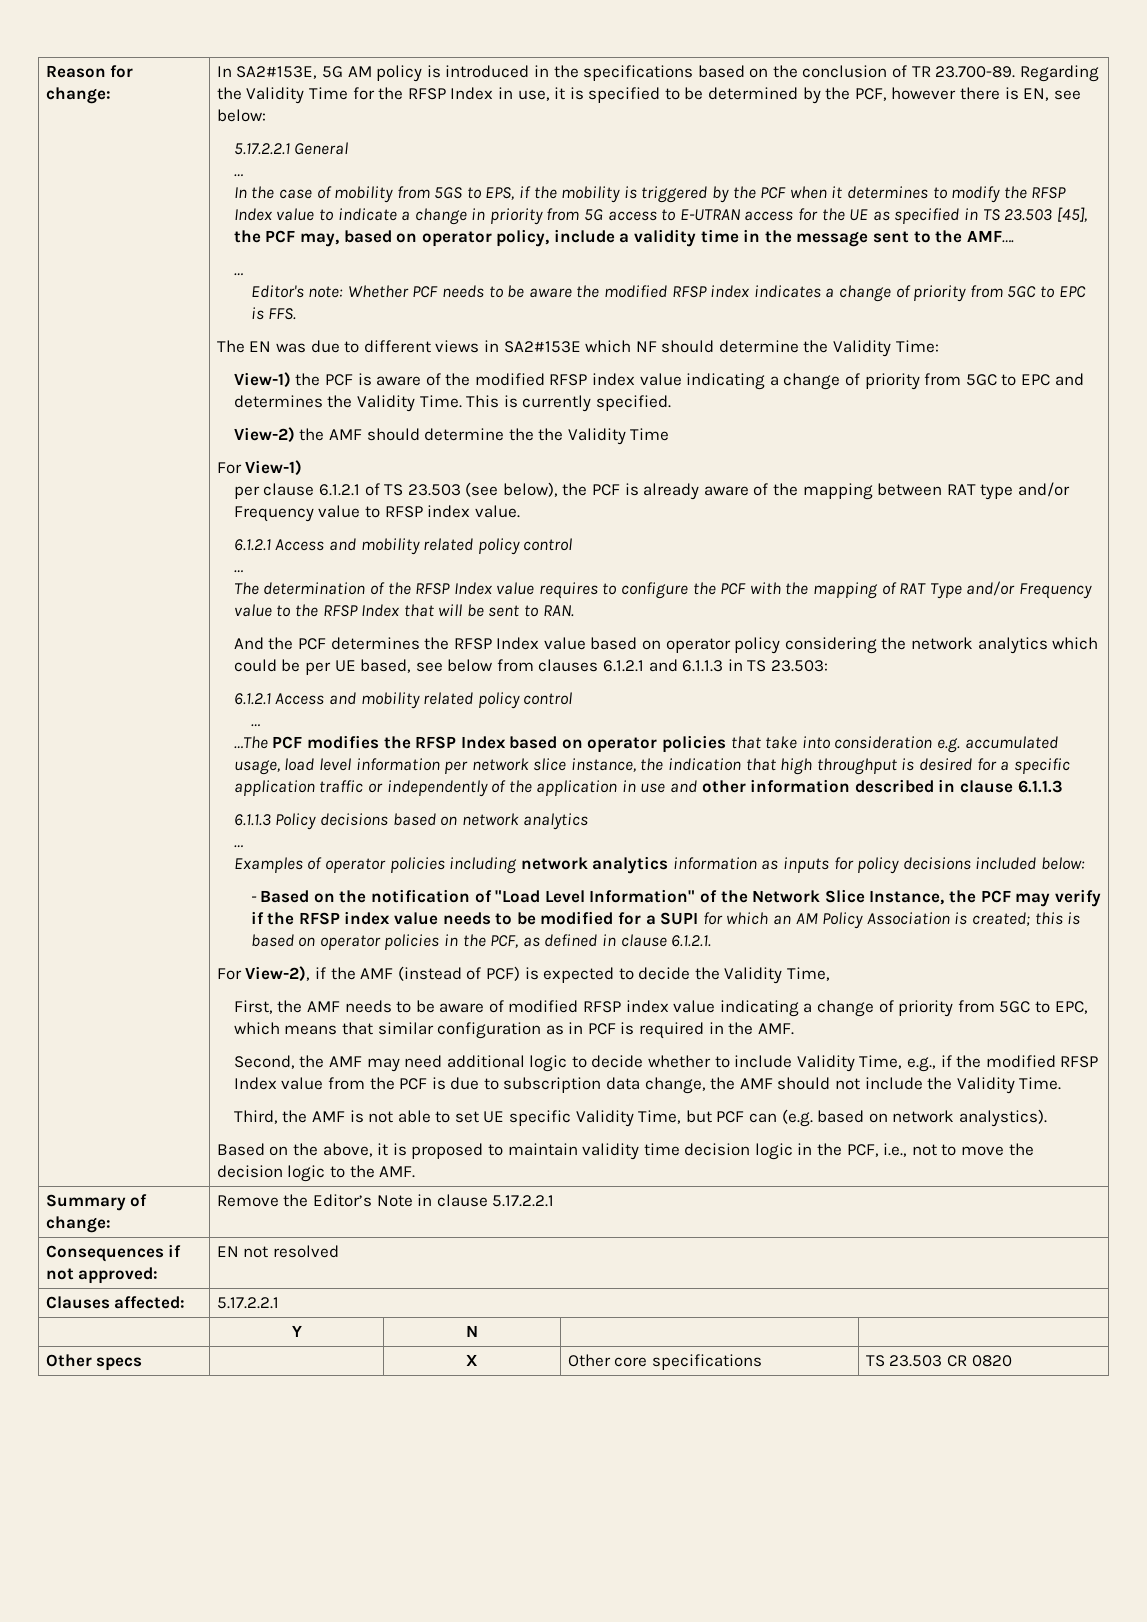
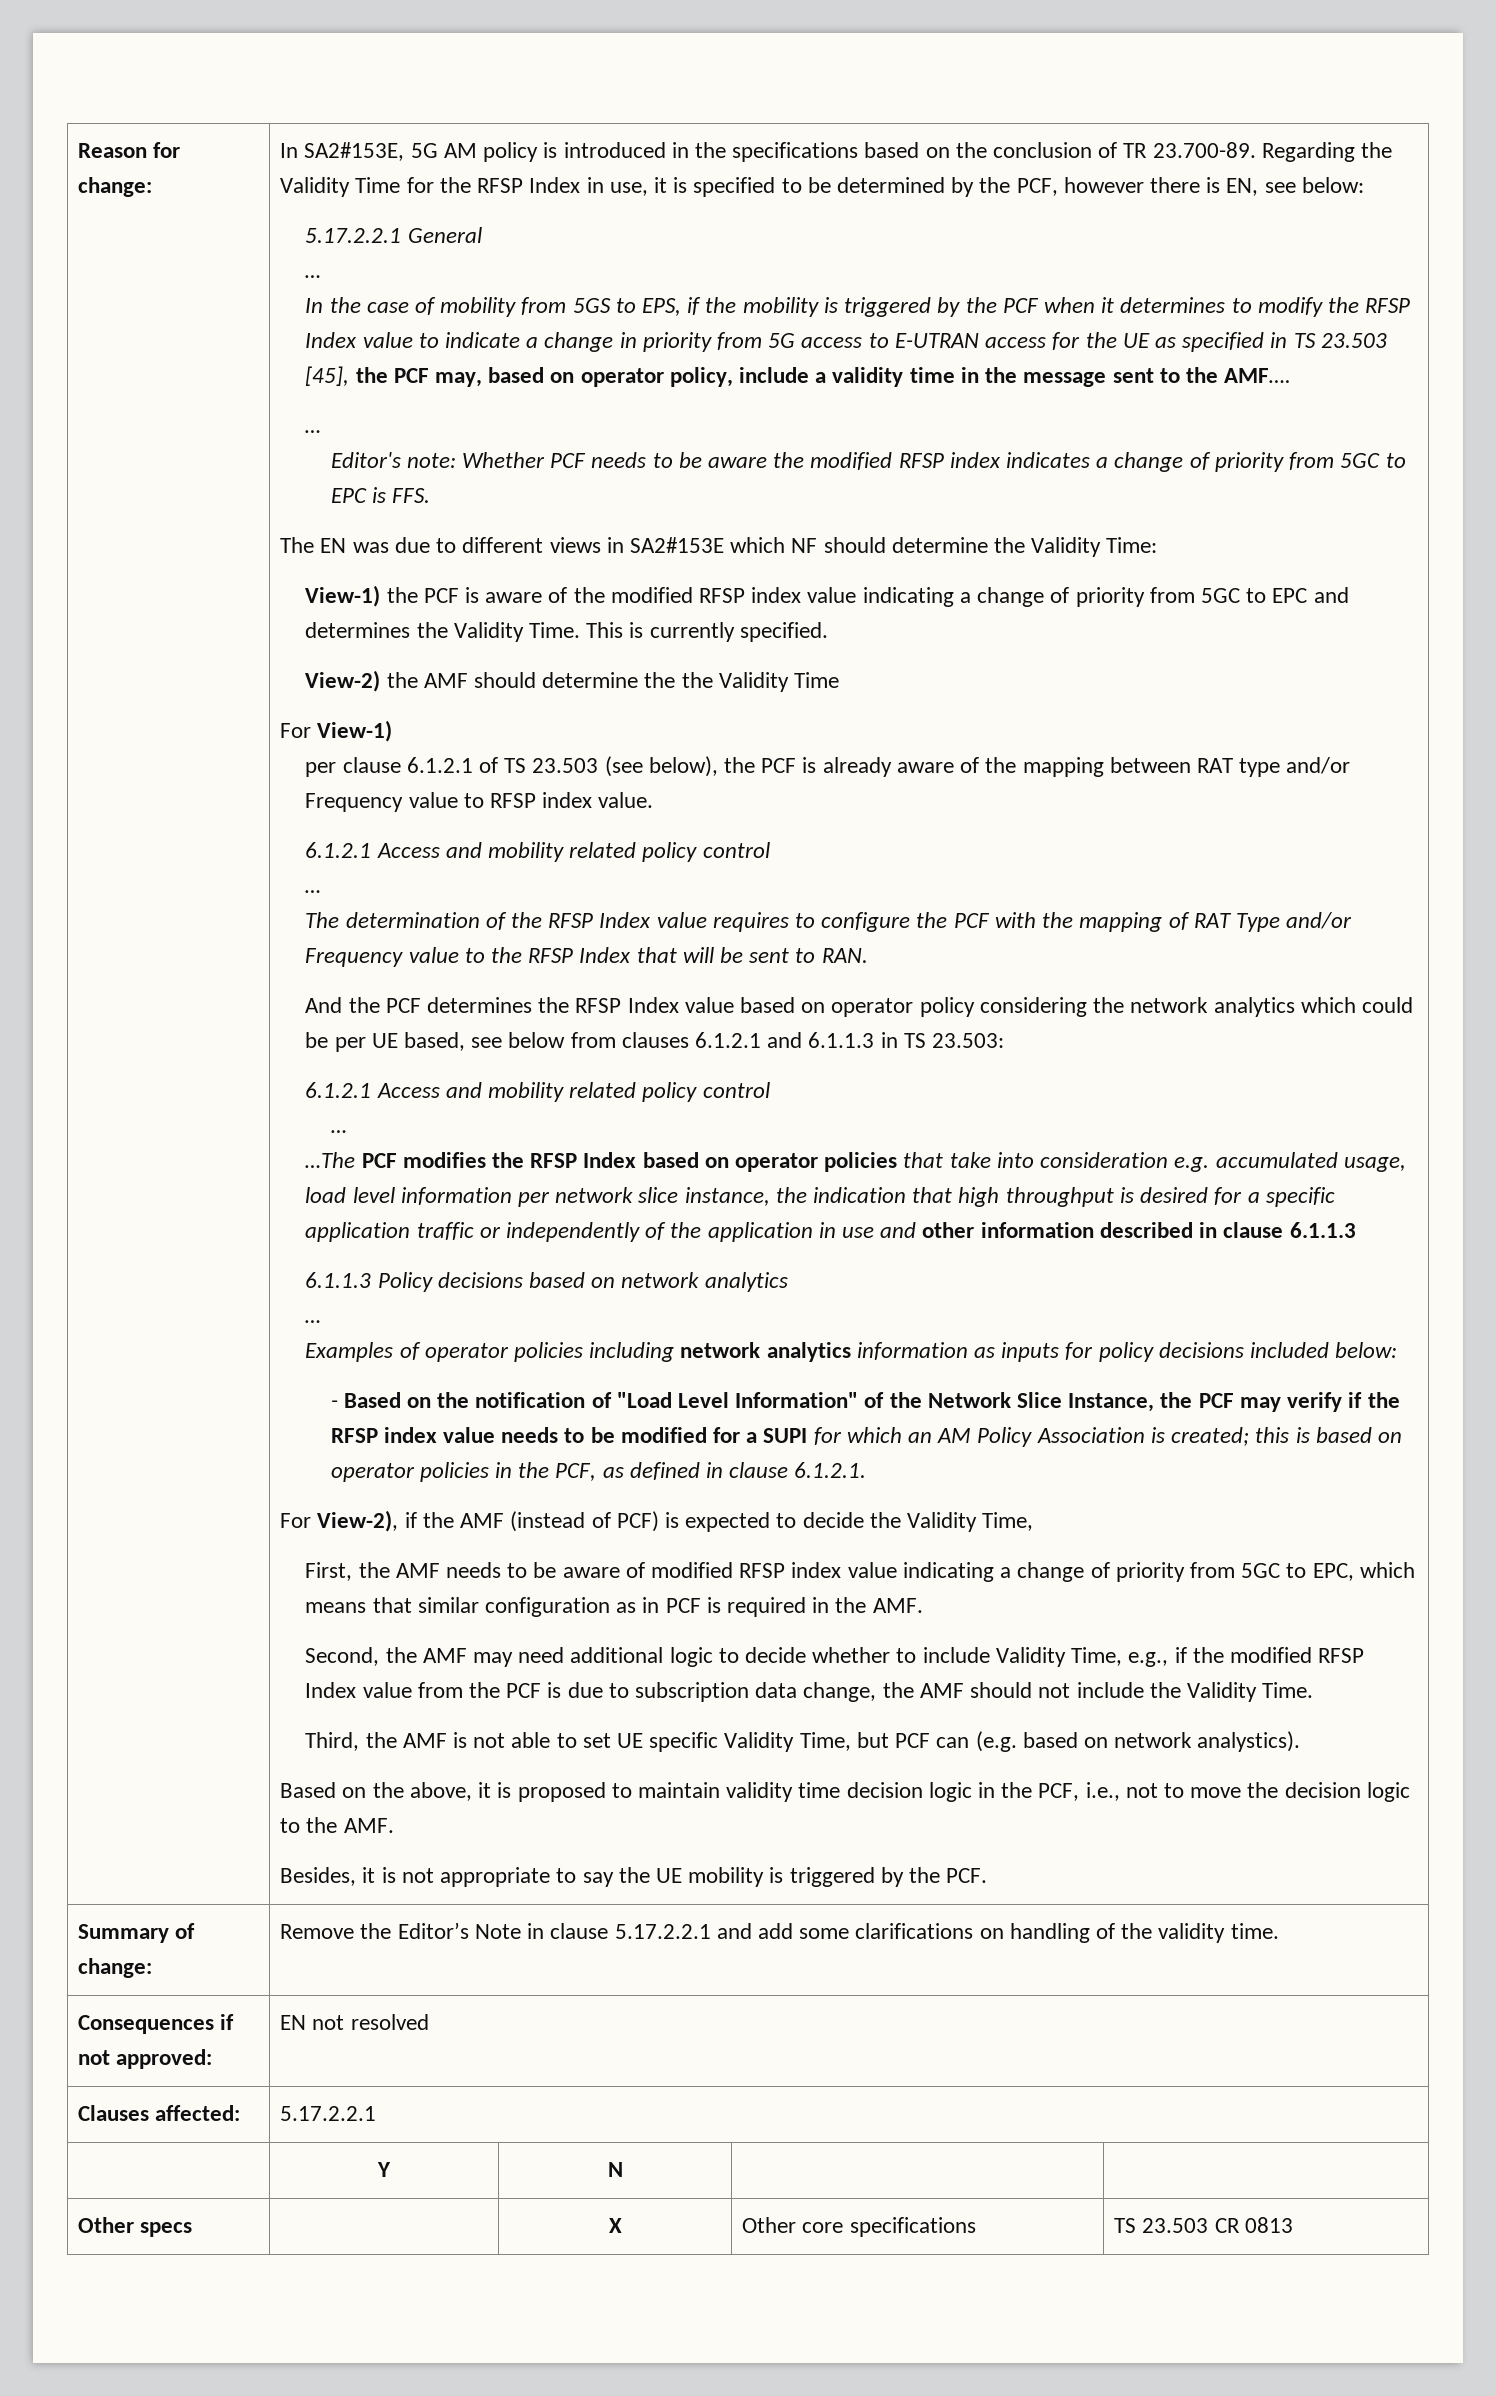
(416, 1172) none -> [280,1867,988,1887] // Besides, it is not appropriate to say the UE mobility is triggered by the PCF.
(555, 1201) none -> [716,1923,1279,1943] and add some clarifications on handling of the validity time.
[971,1355,1012,1367] 0820 -> [1244,2217,1293,2233] 0813

